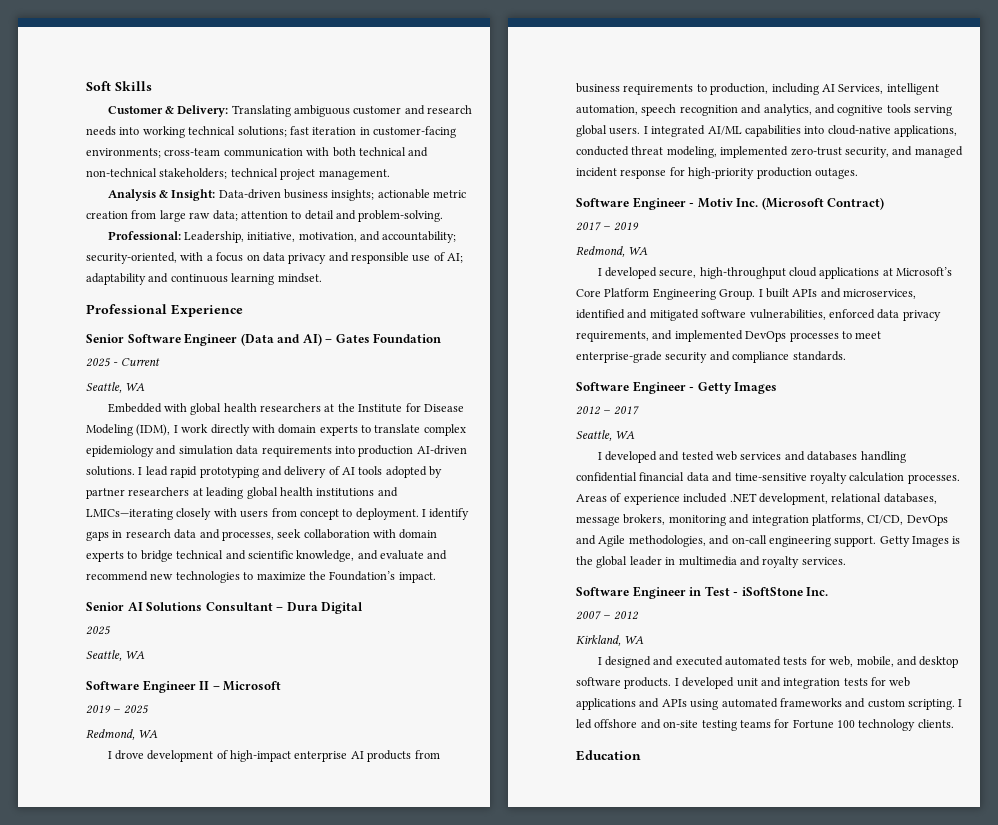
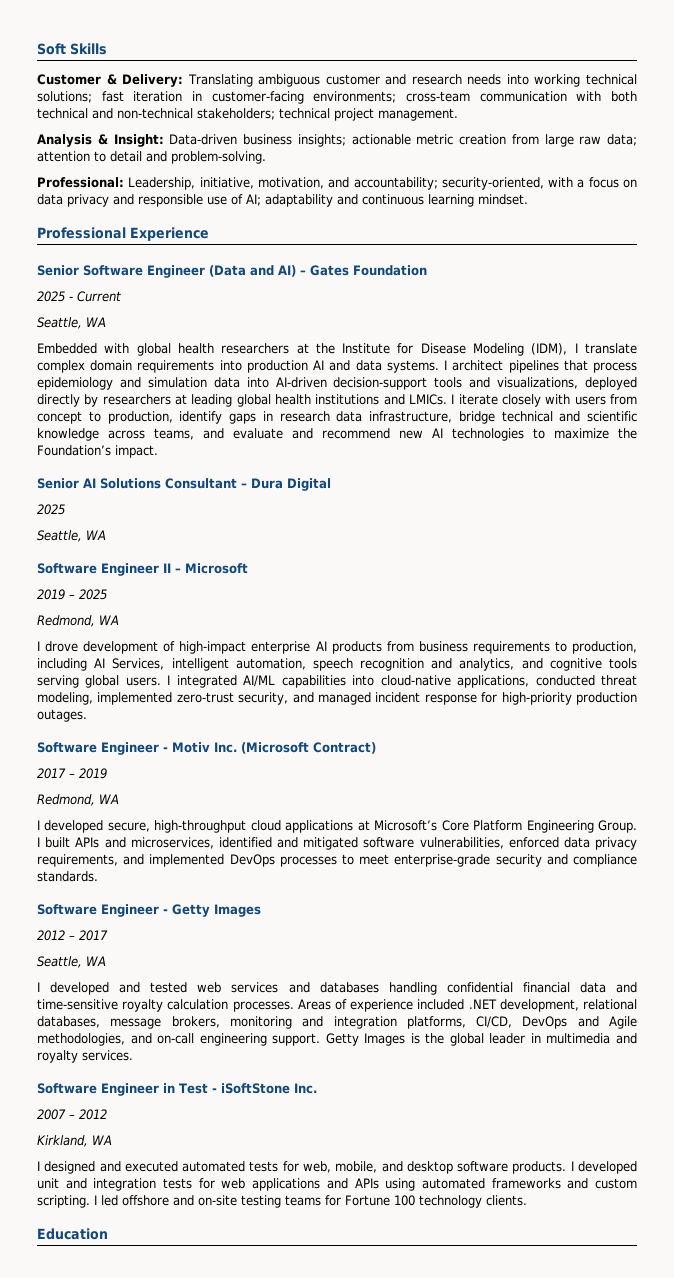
[181,424,466,436] [86,445,467,457] [86,466,443,478] [86,488,125,499] work directly with domain experts to translate complex epidemiology and simulation data requirements into production AI-driven solutions. I lead rapid prototyping and delivery of AI tools adopted by partner -> [585,343,637,354] [37,360,637,373] [37,377,637,390] [37,394,99,407] translate complex domain requirements into production AI and data systems. I architect pipelines that process epidemiology and simulation data into AI-driven decision-support tools and visualizations, deployed directly by
[86,509,173,520] LMICs—iterating -> [409,394,498,405] LMICs. I iterate
[355,508,426,520] deployment. I -> [107,411,173,424] production,
[199,529,438,541] [86,551,138,562] and processes, seek collaboration with domain experts to -> [369,411,452,423] infrastructure,
[296,550,355,562] knowledge, -> [37,428,194,441] knowledge across teams,
(174, 576) none -> [432,428,443,438] AI

